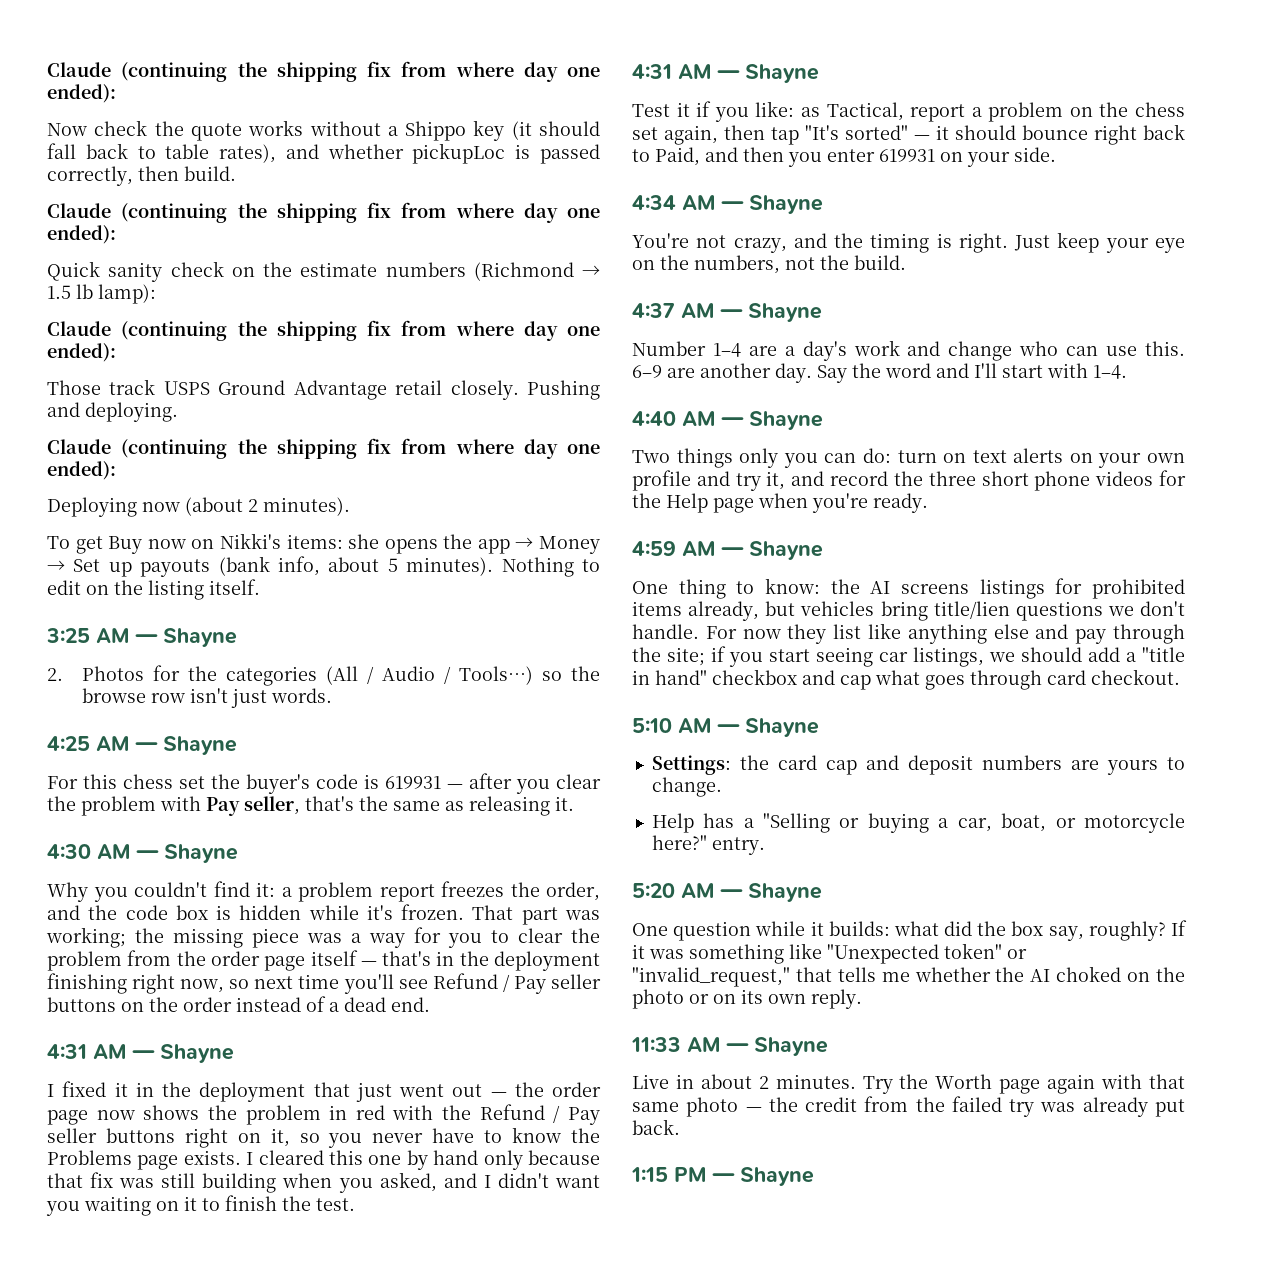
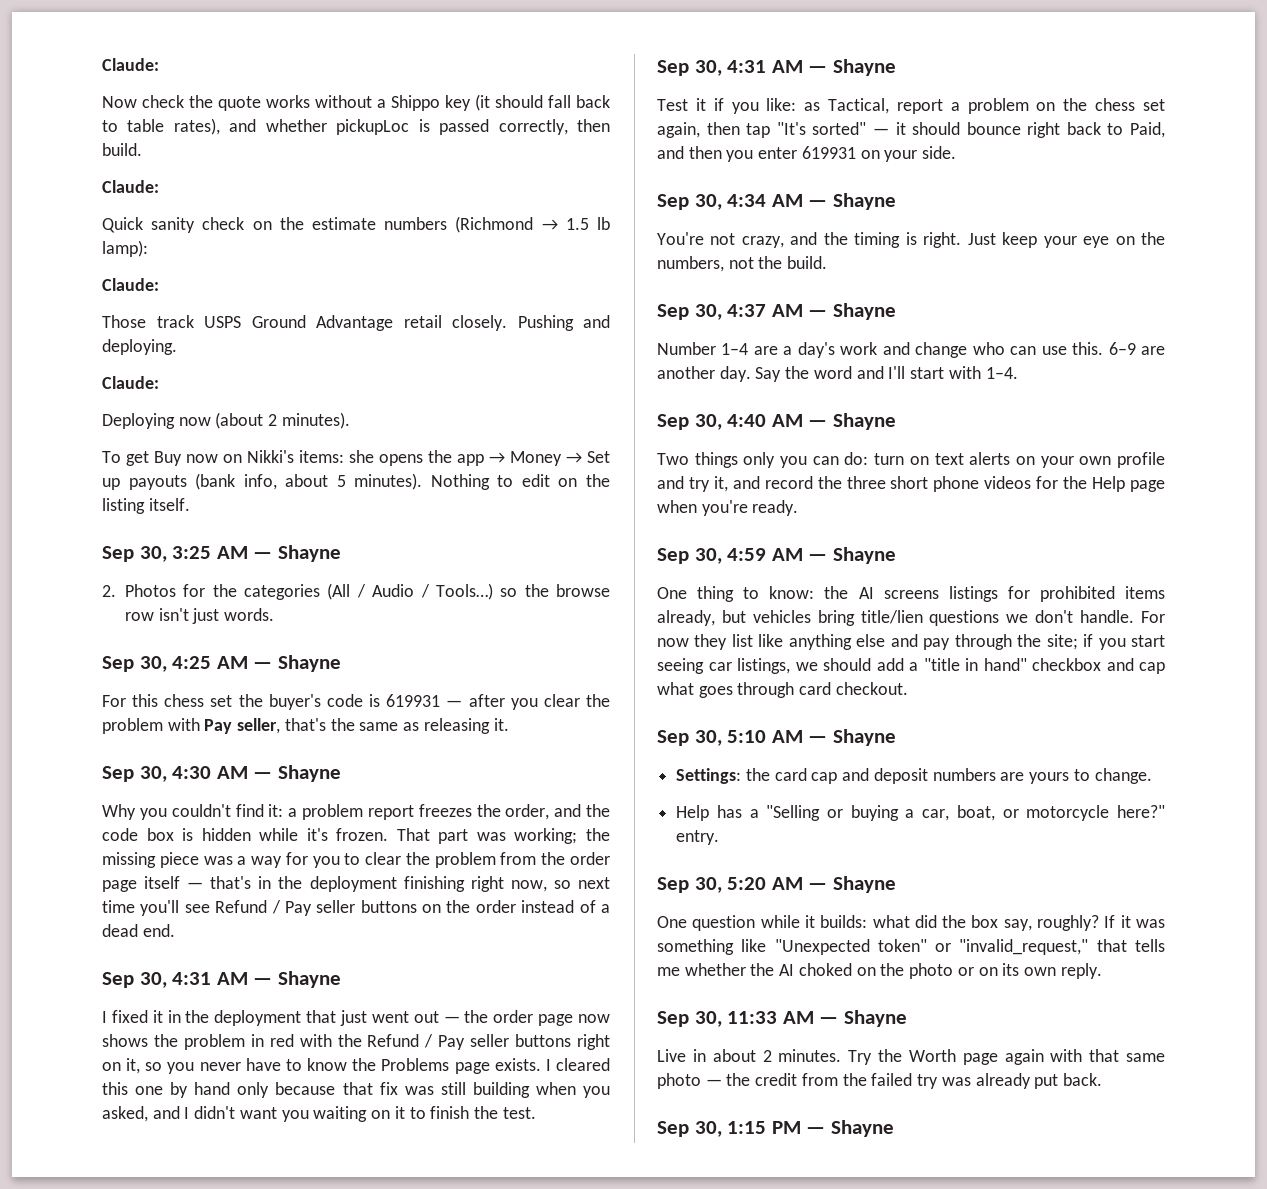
[47,61,600,82] [47,84,116,103] Claude (continuing the shipping fix from where day one ended): -> [102,58,159,71] Claude:
[47,202,600,223] [47,225,116,244] Claude (continuing the shipping fix from where day one ended): -> [102,180,159,193] Claude:
[47,320,600,341] [47,343,116,362] Claude (continuing the shipping fix from where day one ended): -> [102,278,159,291] Claude:
[47,438,600,459] [47,461,116,480] Claude (continuing the shipping fix from where day one ended): -> [102,376,159,389] Claude:
(260, 587) none -> [102,546,167,562] Sep 30,
(332, 695) none -> [102,656,167,672] Sep 30,
(574, 803) none -> [102,766,167,782] Sep 30,
(430, 1004) none -> [102,972,167,988] Sep 30,
(355, 1204) none -> [657,60,722,76] Sep 30,
(1056, 154) none -> [657,194,722,210] Sep 30,
(906, 262) none -> [657,304,722,320] Sep 30,
(1127, 372) none -> [657,414,722,430] Sep 30,
(928, 503) none -> [657,548,722,564] Sep 30,
(1180, 677) none -> [657,730,722,746] Sep 30,
(765, 846) none -> [657,877,722,893] Sep 30,
(862, 999) none -> [657,1011,722,1027] Sep 30,
(680, 1127) none -> [657,1121,722,1137] Sep 30,

